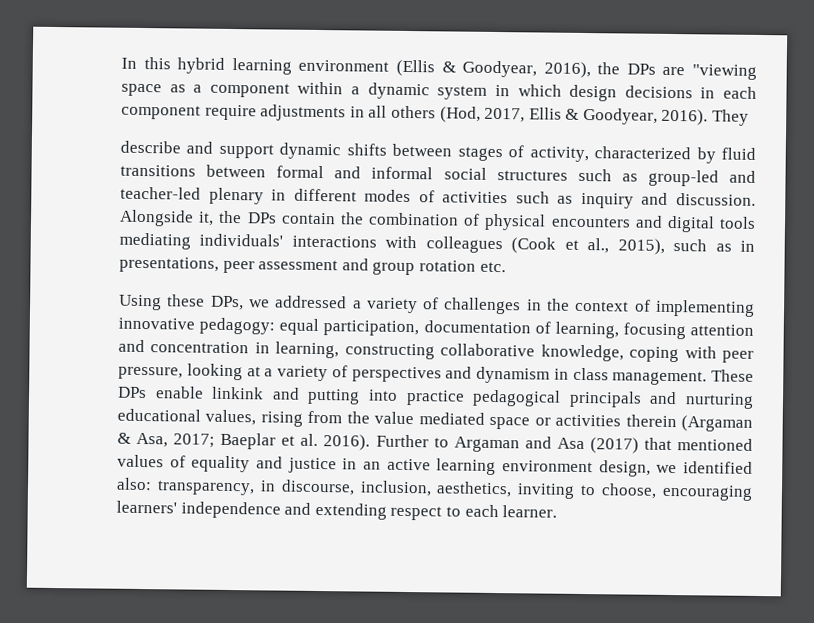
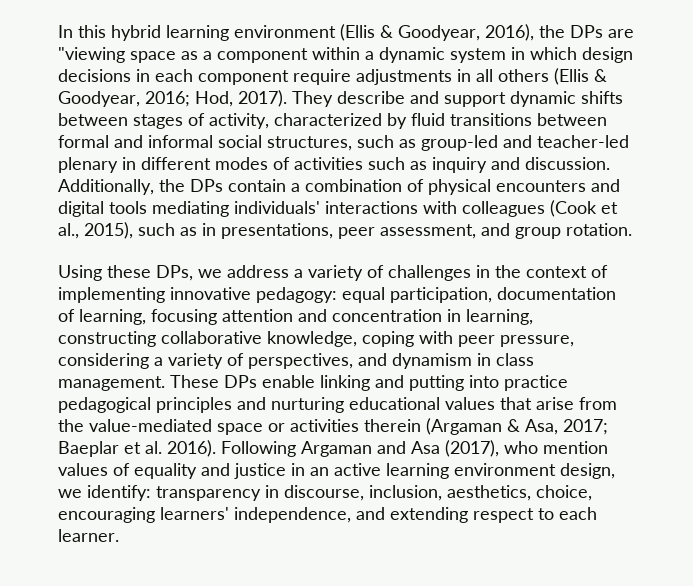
[439,106,709,126] (Hod, 2017, Ellis & Goodyear, 2016). -> [554,68,607,85] [58,90,287,107] (Ellis & Goodyear, 2016; Hod, 2017).
(750, 117) // -> (333, 99) none
[496,170,568,181] structures -> [267,136,352,151] structures,
[119,209,215,227] Alongside it, -> [58,179,154,195] Additionally,
[339,212,364,225] the -> [291,183,300,192] a
[258,259,339,271] assessment -> [380,224,476,239] assessment,
[418,260,506,273] rotation etc. -> [566,223,632,236] rotation.
[275,295,348,309] addressed -> [227,265,289,278] address
[186,363,442,383] looking at a variety of perspectives -> [58,353,353,369] considering a variety of perspectives,
[211,386,265,400] linkink -> [320,375,370,391] linking
[568,390,642,408] principals -> [156,397,232,413] principles
[205,409,485,427] values, rising from the value mediated -> [445,397,617,410] [58,419,212,432] values that arise from the value-mediated
[375,434,449,448] Further to -> [221,441,296,457] Following
[589,437,753,454] (2017) that mentioned -> [445,440,608,457] (2017), who mention
[683,461,753,474] [116,477,255,496] identified also: transparency, -> [87,485,261,501] identify: transparency
[517,483,658,499] inviting to choose, -> [536,485,592,501] choice,
[180,501,281,519] independence -> [234,507,351,523] independence,

